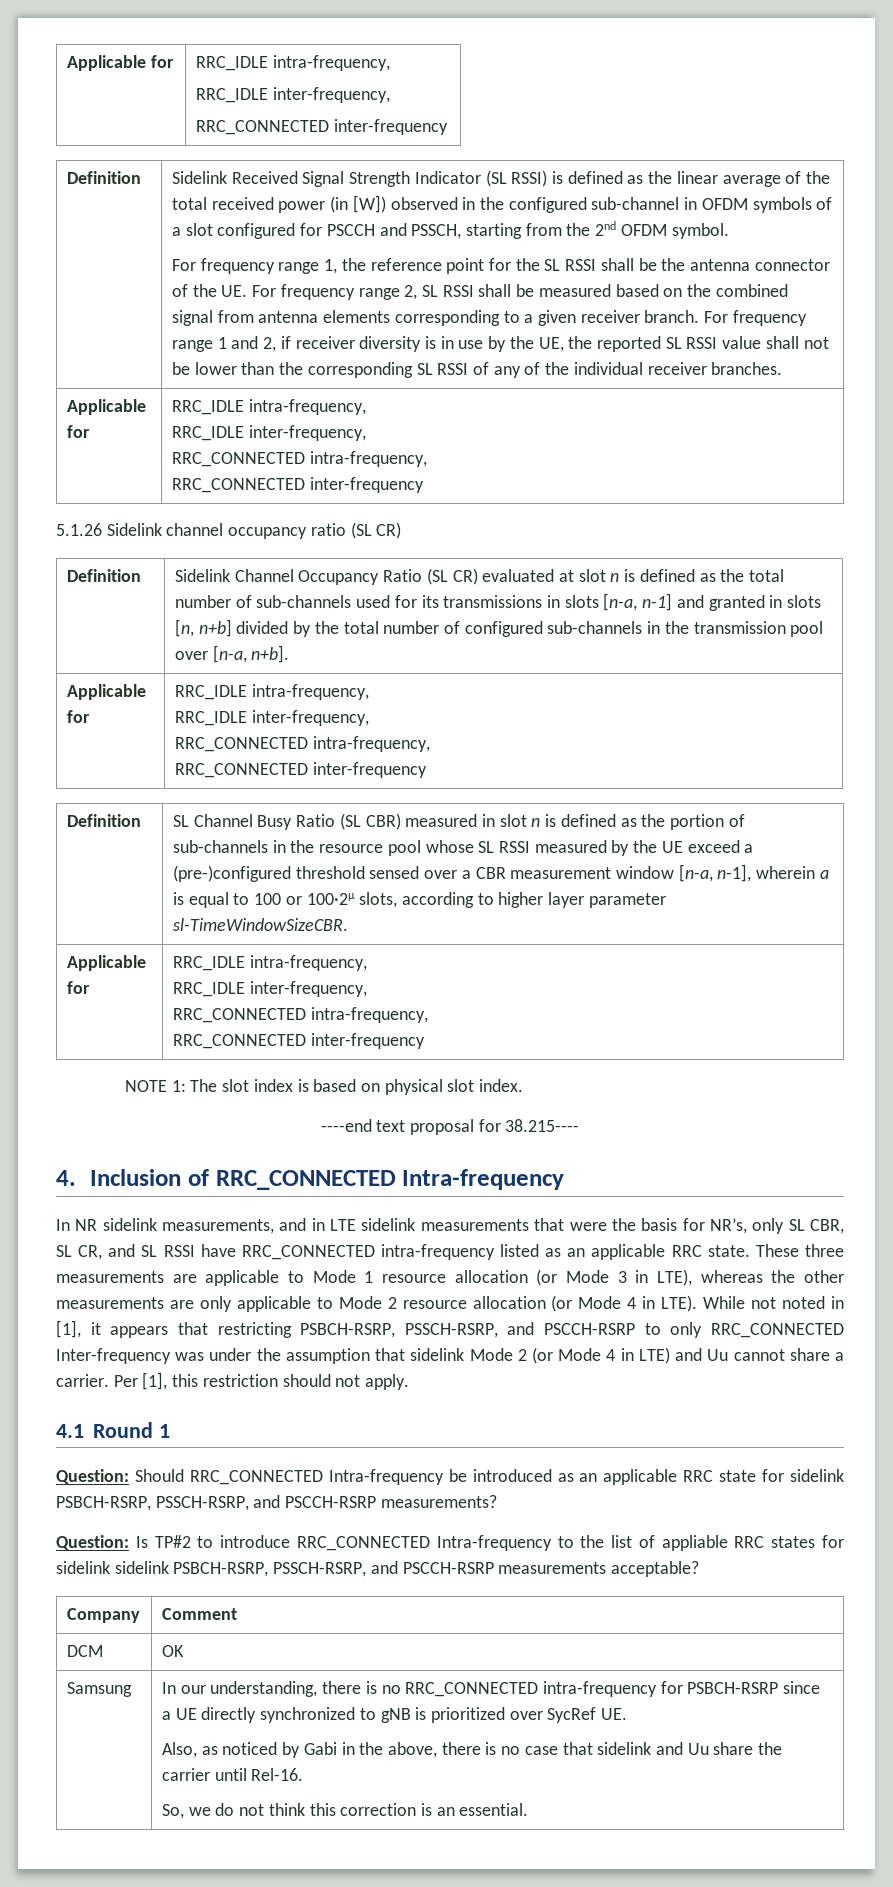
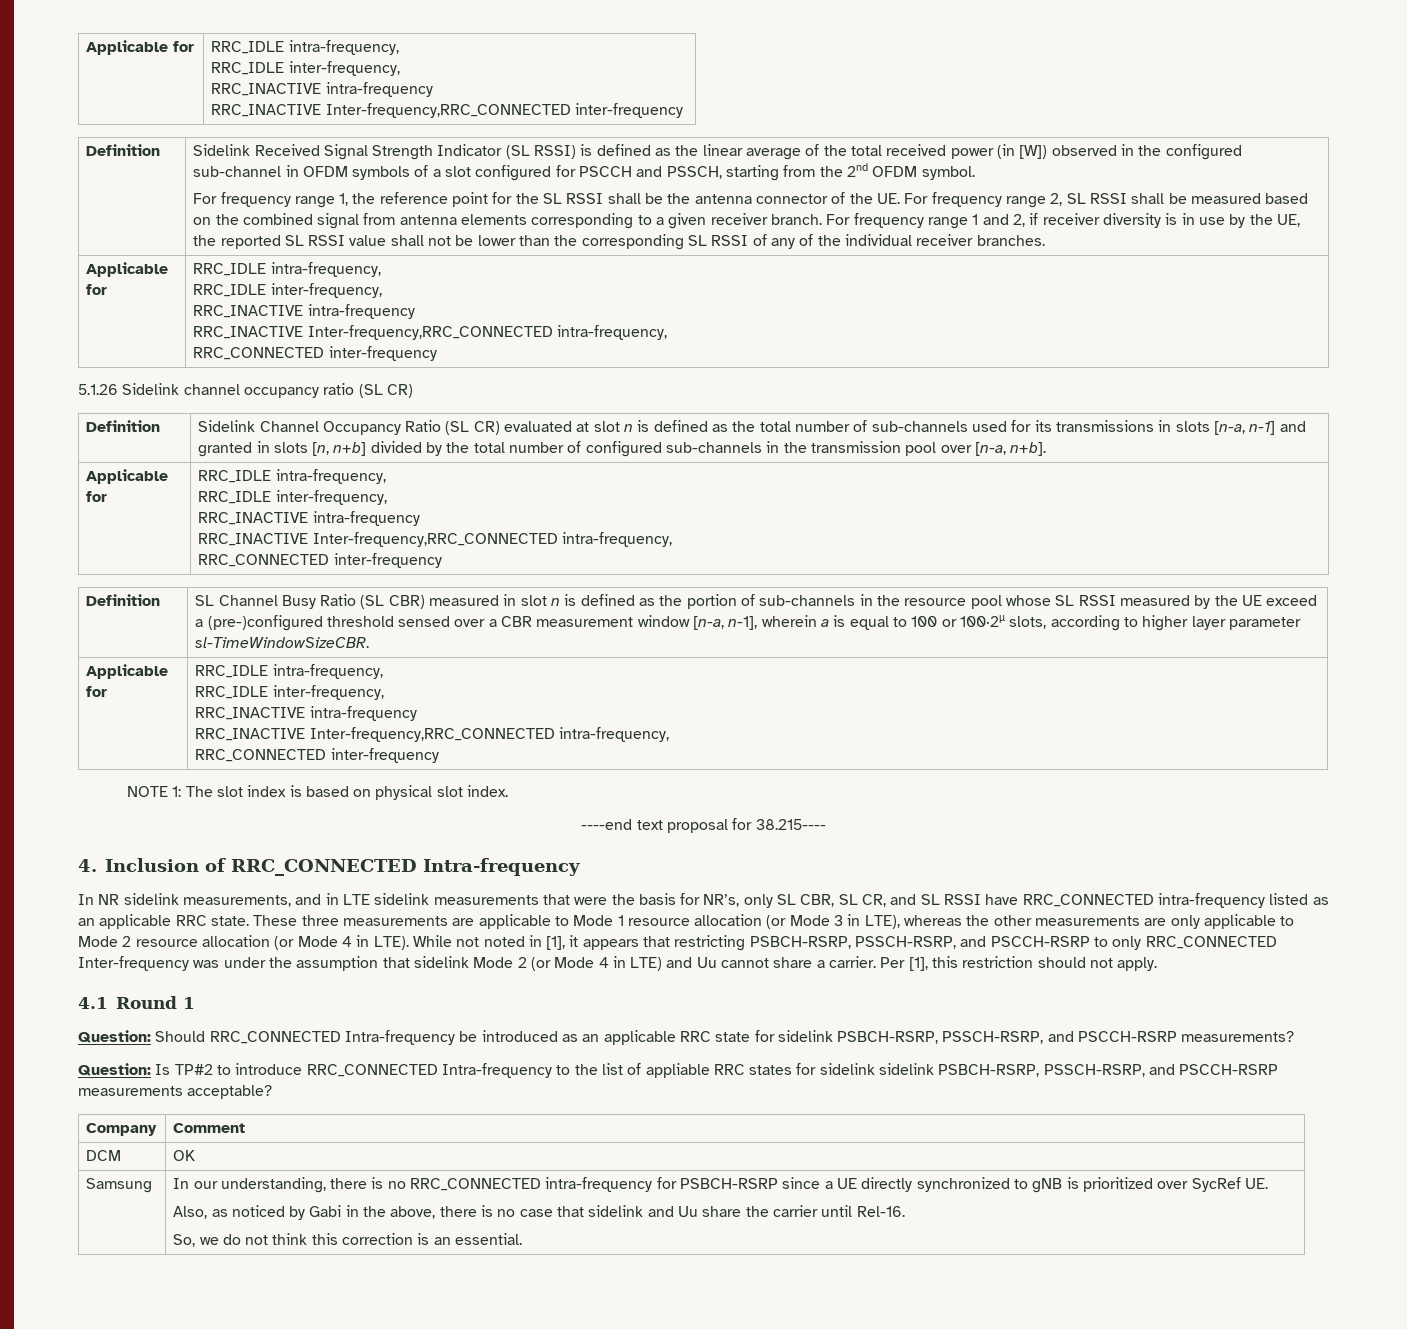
[66,55,174,71] [195,55,390,71] [195,87,390,103] [195,120,329,135] Applicable for | RRC_IDLE intra-frequency, // RRC_IDLE inter-frequency, // RRC_CONNECTED -> [86,40,194,55] [211,40,399,55] [211,61,400,76] [211,82,433,97] [211,103,571,118] Applicable for | RRC_IDLE intra-frequency, // RRC_IDLE inter-frequency, // RRC_INACTIVE intra-frequency // RRC_INACTIVE Inter-frequency,RRC_CONNECTED
[171,452,305,467] RRC_CONNECTED -> [193,304,415,319] [193,325,553,340] RRC_INACTIVE intra-frequency // RRC_INACTIVE Inter-frequency,RRC_CONNECTED
[174,737,308,752] RRC_CONNECTED -> [198,511,420,526] [198,532,558,547] RRC_INACTIVE intra-frequency // RRC_INACTIVE Inter-frequency,RRC_CONNECTED
[172,1008,306,1023] RRC_CONNECTED -> [195,706,417,721] [195,727,555,742] RRC_INACTIVE intra-frequency // RRC_INACTIVE Inter-frequency,RRC_CONNECTED

